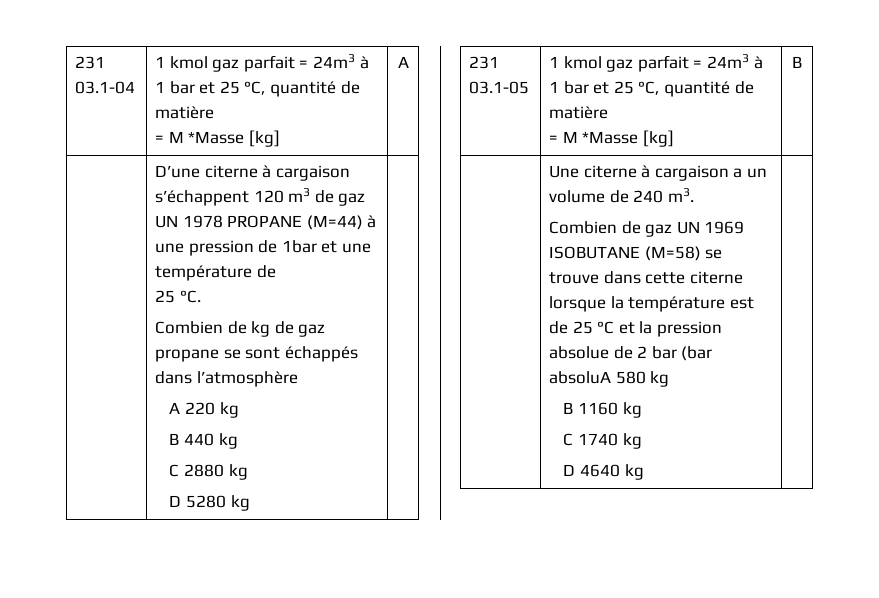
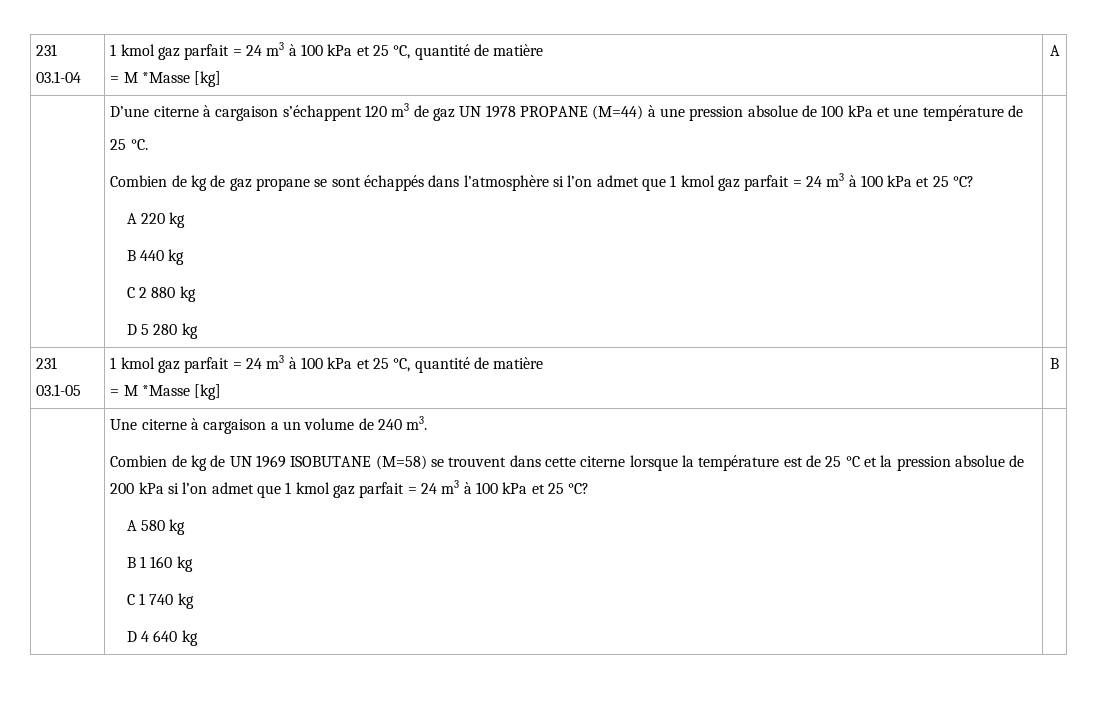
[313,54,369,69] [155,81,195,94] 24m3 à 1 bar -> [246,42,353,56] 24 m3 à 100 kPa
[258,240,317,253] de 1bar -> [747,105,873,117] absolue de 100 kPa
(298, 379) none -> [552,173,975,191] si l’on admet que 1 kmol gaz parfait = 24 m3 à 100 kPa et 25 °C?
[183,464,248,480] [169,495,226,508] 2880 kg // D 5280 -> [138,286,196,302] [126,324,178,335] 2 880 kg // D 5 280
[707,54,763,69] [549,81,589,94] 24m3 à 1 bar -> [246,355,353,369] 24 m3 à 100 kPa
[645,224,673,237] gaz -> [191,455,226,471] kg de
[549,272,600,284] trouve -> [448,457,507,467] trouvent
[637,346,713,361] [549,371,612,384] 2 bar (bar absoluA -> [110,480,590,498] [126,520,137,531] 200 kPa si l’on admet que 1 kmol gaz parfait = 24 m3 à 100 kPa et 25 °C? // A
[577,402,642,418] [563,433,642,449] [563,464,620,477] 1160 kg // C 1740 kg // D 4640 -> [139,556,193,572] [126,593,194,609] [126,630,178,642] 1 160 kg // C 1 740 kg // D 4 640

